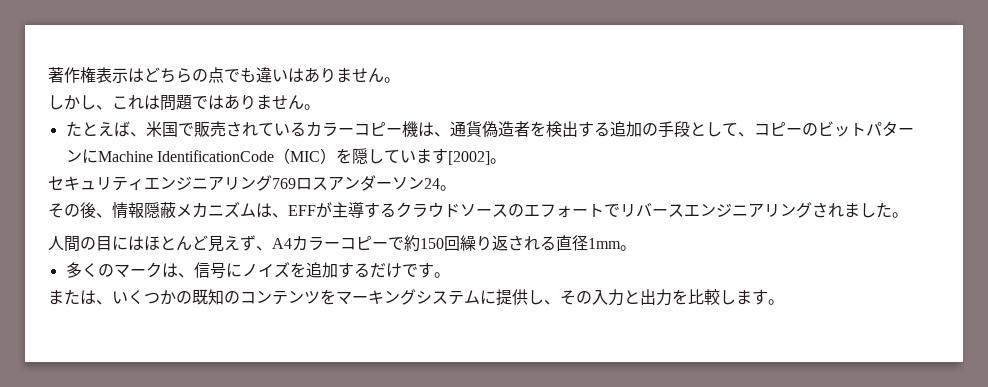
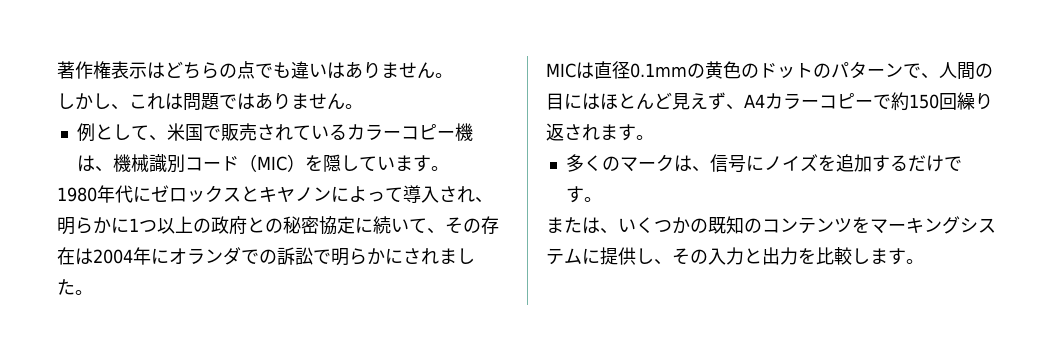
[65,121,130,137] たとえば -> [76,123,149,142] 例として
[449,121,914,138] [65,149,274,163] 通貨偽造者を検出する追加の手段として、コピーのビットパターンにMachine IdentificationCode -> [112,154,239,173] 機械識別コード
[447,151,506,165] [48,175,456,191] [48,201,908,219] [2002]。 // セキュリティエンジニアリング769ロスアンダーソン24。 // その後、情報隠蔽メカニズムは、EFFが主導するクラウドソースのエフォートでリバースエンジニアリングされました。 // -> [430,166,449,171] [57,185,493,203] [57,216,499,235] [57,247,475,266] [57,279,93,295] [546,61,939,79] 。 // 1980年代にゼロックスとキヤノンによって導入され、明らかに1つ以上の政府との秘密協定に続いて、その存在は2004年にオランダでの訴訟で明らかにされました。 // MICは直径0.1mmの黄色のドットのパターンで、
[540,235,621,251] る直径1mm -> [600,124,636,141] ます

